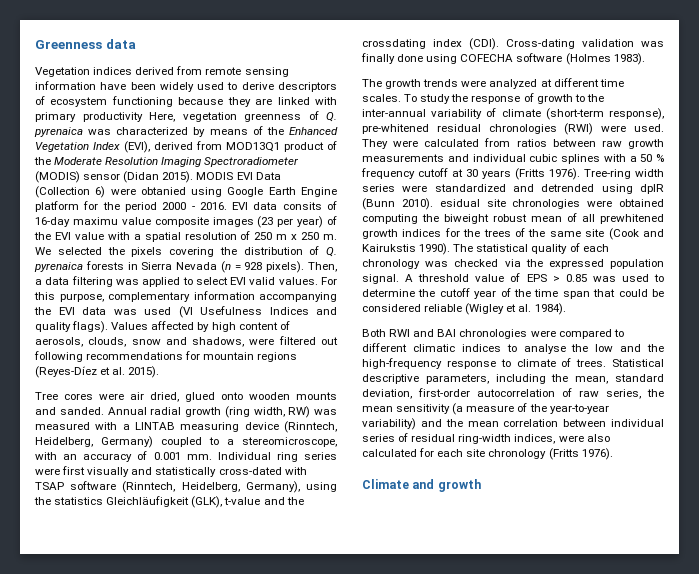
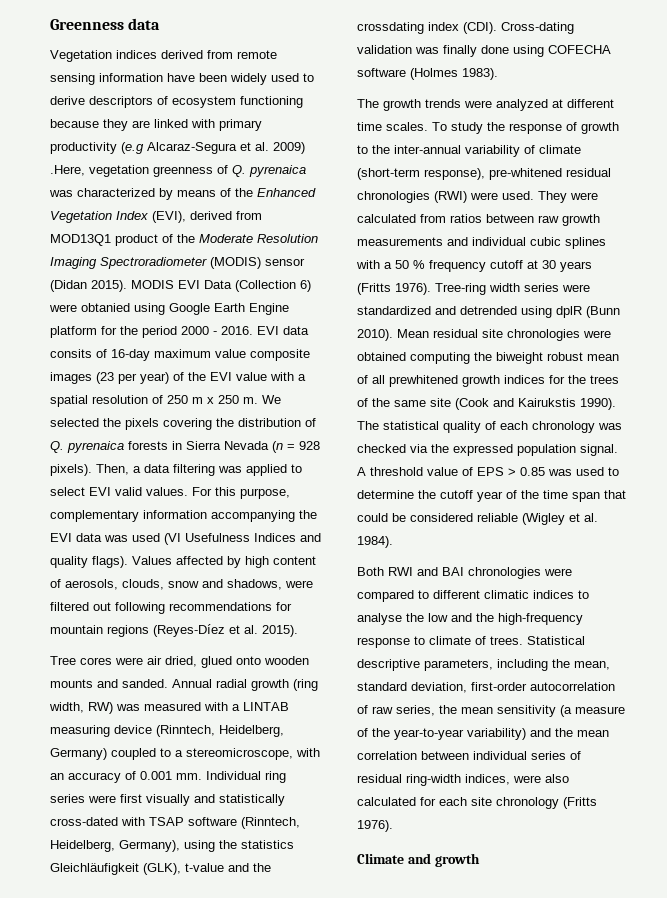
[149,112,175,122] Here, -> [121,142,305,154] [50,165,85,176] (e.g Alcaraz-Segura et al. 2009) .Here,
[72,217,118,225] maximu -> [154,349,211,358] maximum
[439,199,480,207] esidual -> [397,329,478,338] Mean residual

